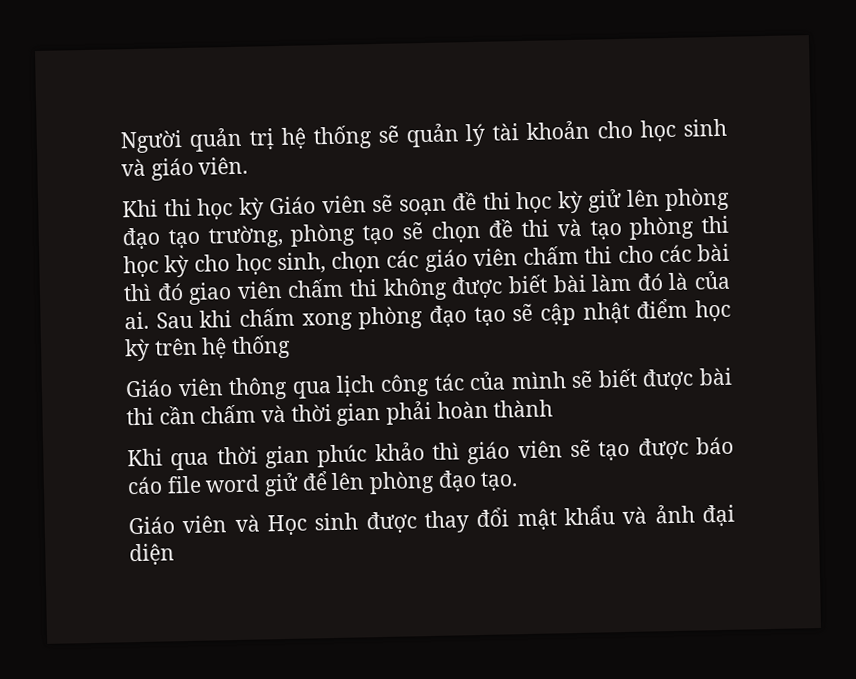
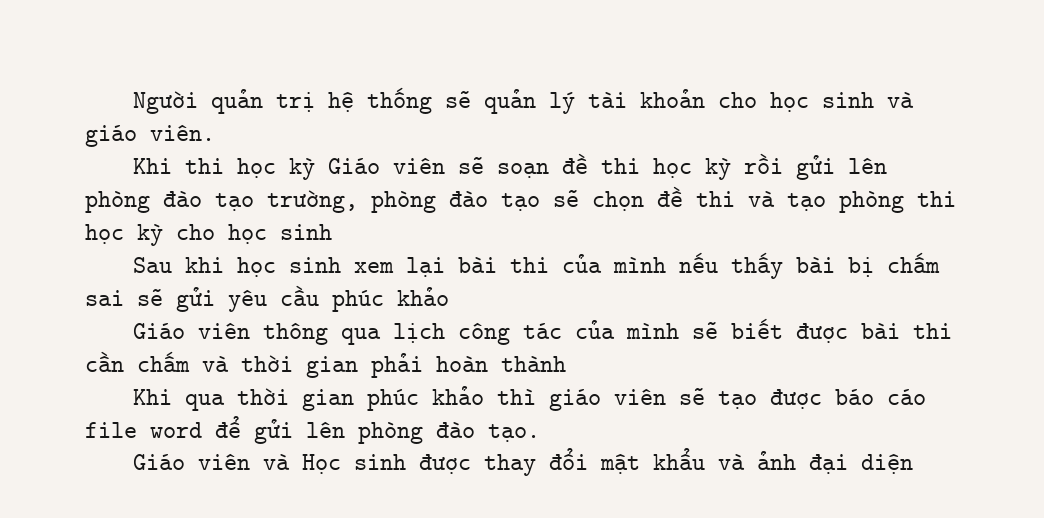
[587,187,730,213] [122,227,161,250] giử lên phòng đạo -> [743,153,887,180] [85,191,202,213] rồi gửi lên phòng đào
(357, 235) none -> [449,191,488,207] đào
[276,243,730,275] [123,270,731,305] [124,298,731,331] [124,334,292,362] sinh, chọn các giáo viên chấm thi cho các bài thì đó giao viên chấm thi không được biết bài làm đó là của ai. Sau khi chấm xong phòng đạo tạo sẽ cập nhật điểm học kỳ trên hệ thống -> [280,224,332,240] [132,252,940,279] [85,285,449,312] sinh // Sau khi học sinh xem lại bài thi của mình nếu thấy bài bị chấm sai sẽ gửi yêu cầu phúc khảo
[264,470,477,497] giử để lên phòng đạo -> [215,416,475,444] để gửi lên phòng đào

